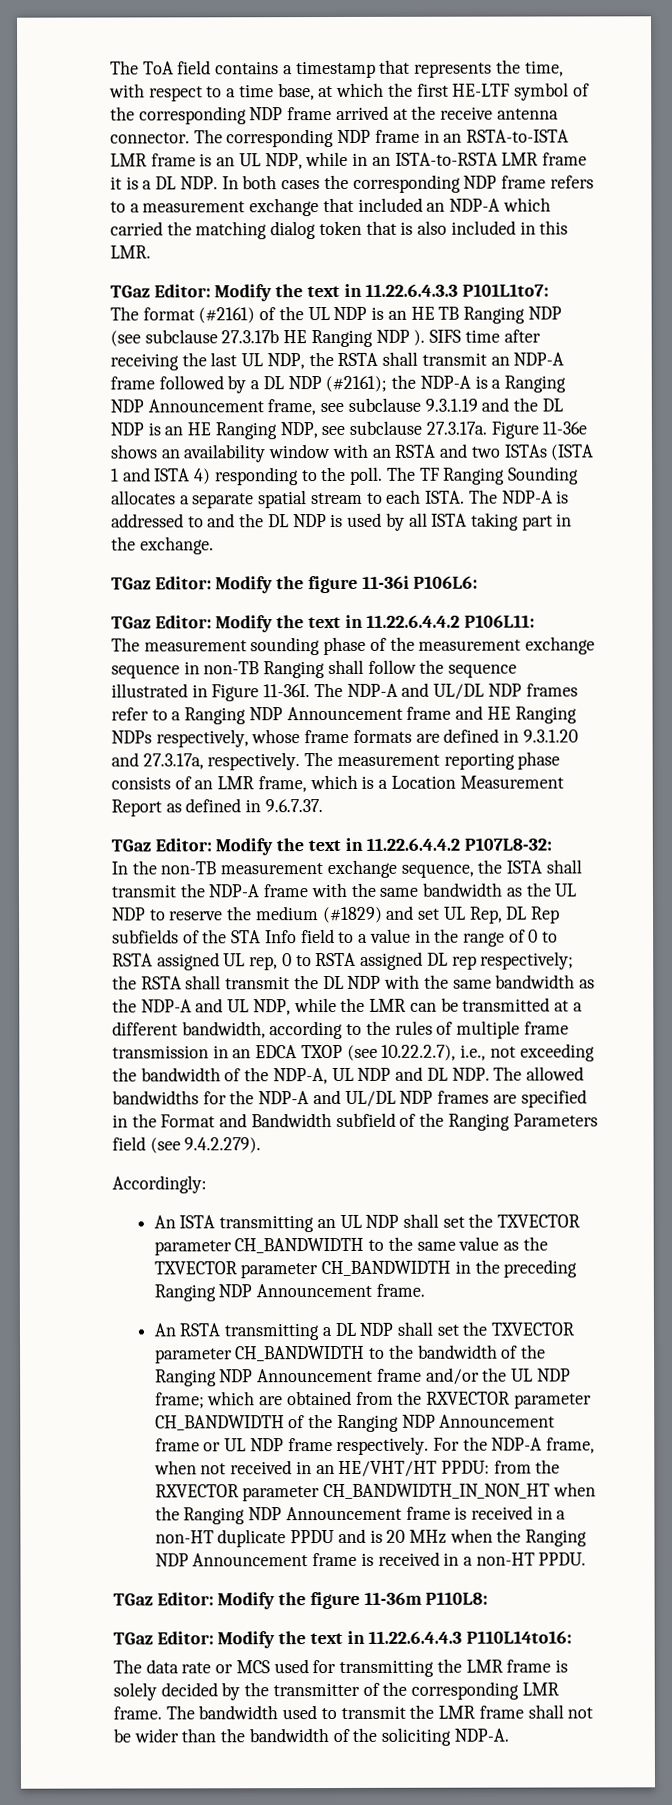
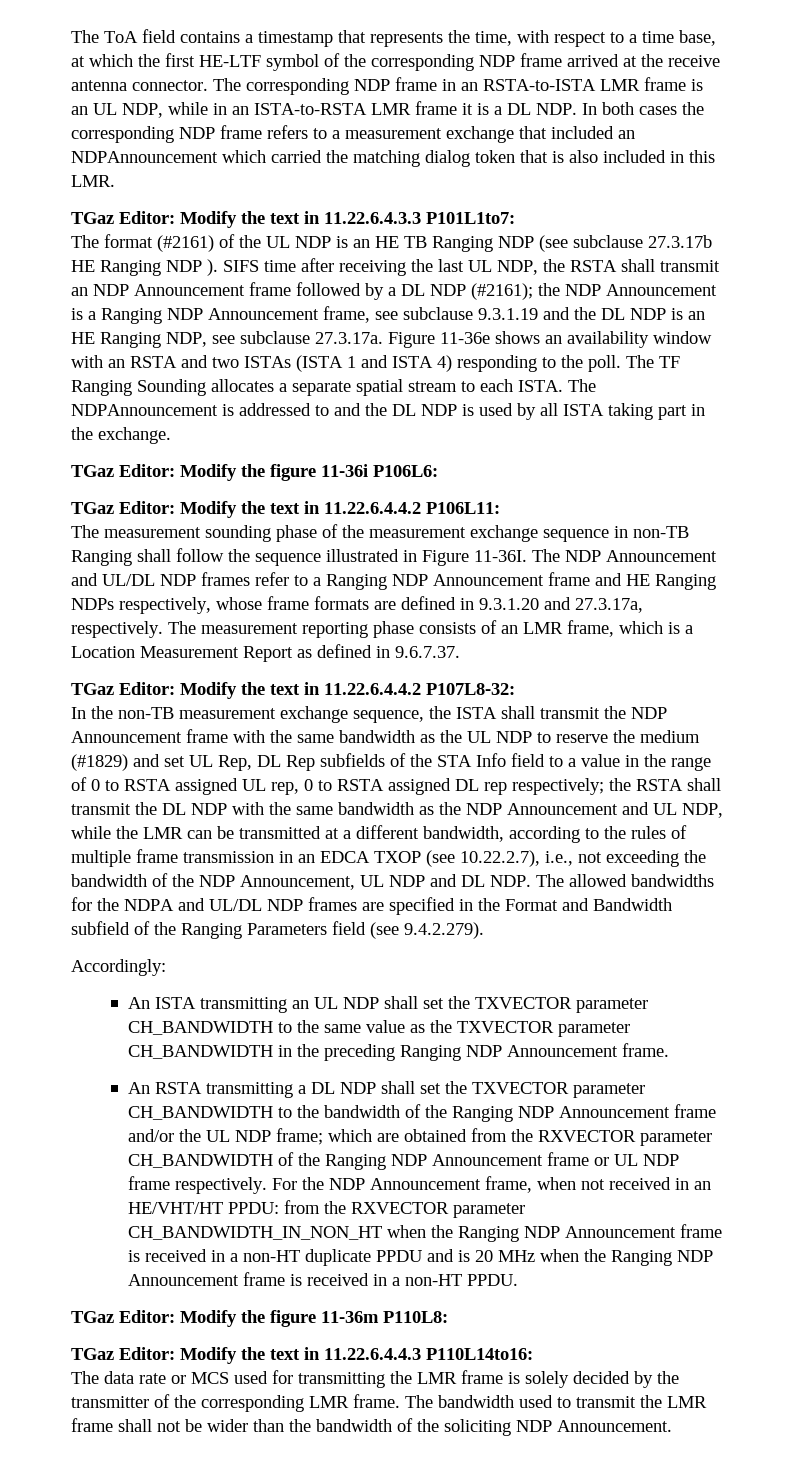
[449,198,501,212] NDP-A -> [71,151,218,163] NDPAnnouncement
[513,352,565,366] NDP-A -> [93,284,245,296] NDP Announcement
[419,375,471,389] NDP-A -> [565,284,717,296] NDP Announcement
[501,490,553,504] NDP-A -> [71,404,218,416] NDPAnnouncement
[346,683,398,697] NDP-A -> [565,550,717,562] NDP Announcement
[208,884,260,898] NDP-A -> [631,707,667,719] [71,731,182,743] NDP Announcement
[140,999,192,1013] NDP-A -> [466,803,618,815] NDP Announcement
[272,1068,328,1085] NDP-A, -> [199,875,355,890] NDP Announcement,
[258,1091,310,1105] NDP-A -> [124,899,174,911] NDPA
[491,1437,543,1451] NDP-A -> [328,1178,481,1190] NDP Announcement
[453,1728,509,1742] NDP-A. -> [516,1420,672,1432] NDP Announcement.

